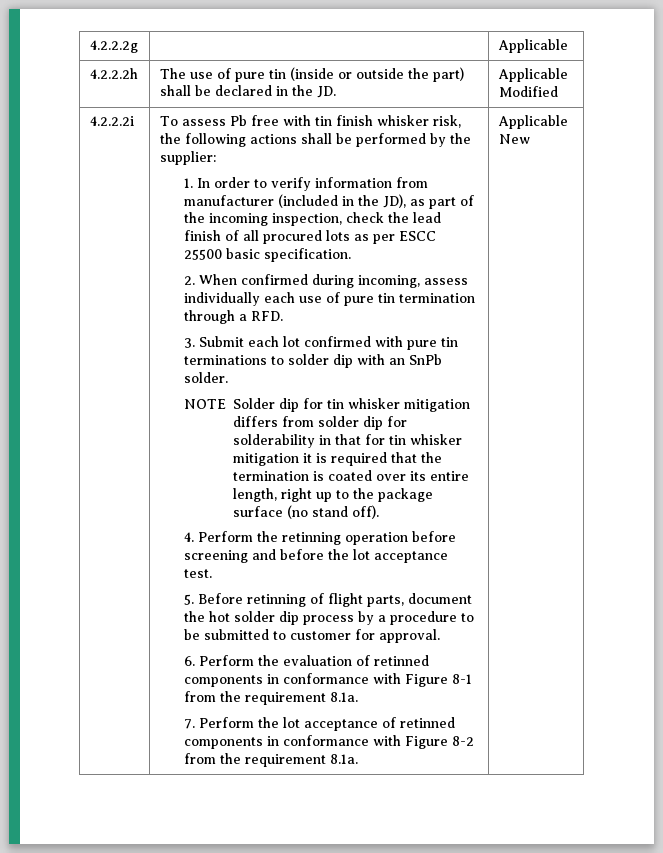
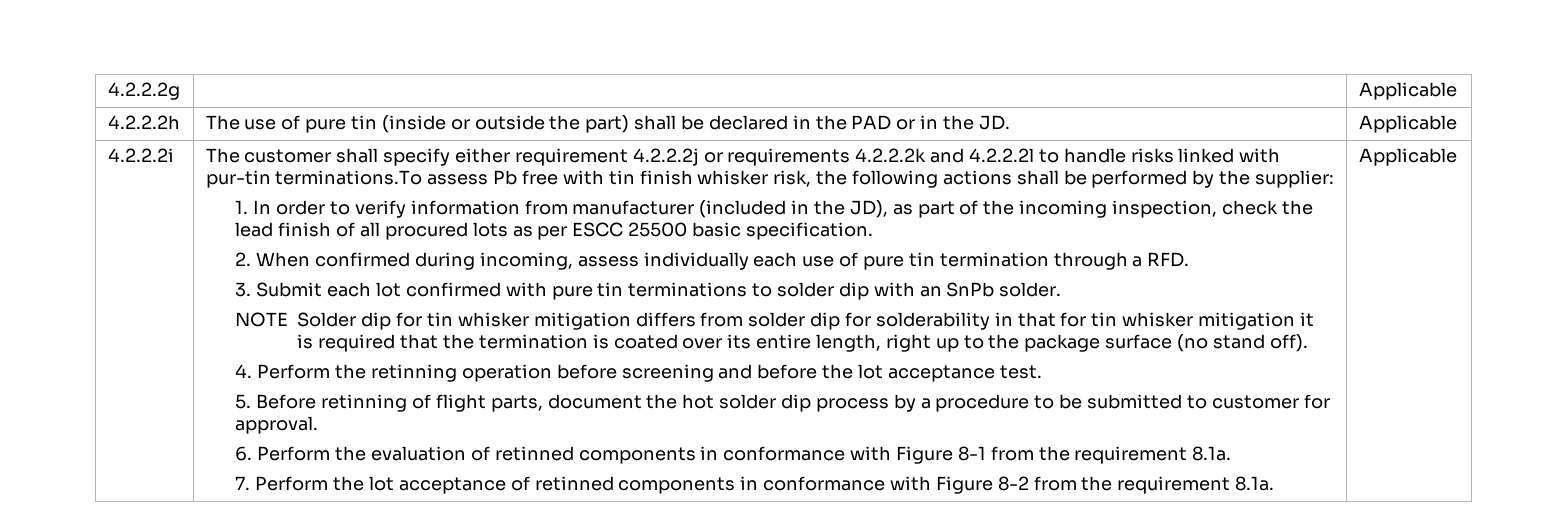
(313, 90) none -> [851,115,975,130] PAD or in the
[498,86,558,97] Modified -> (1457, 124) none
[159,116,178,126] To -> [205,148,1281,166] [205,170,423,188] The customer shall specify either requirement 4.2.2.2j or requirements 4.2.2.2k and 4.2.2.2l to handle risks linked with pur-tin terminations.To
[498,134,530,144] New -> (1457, 157) none

